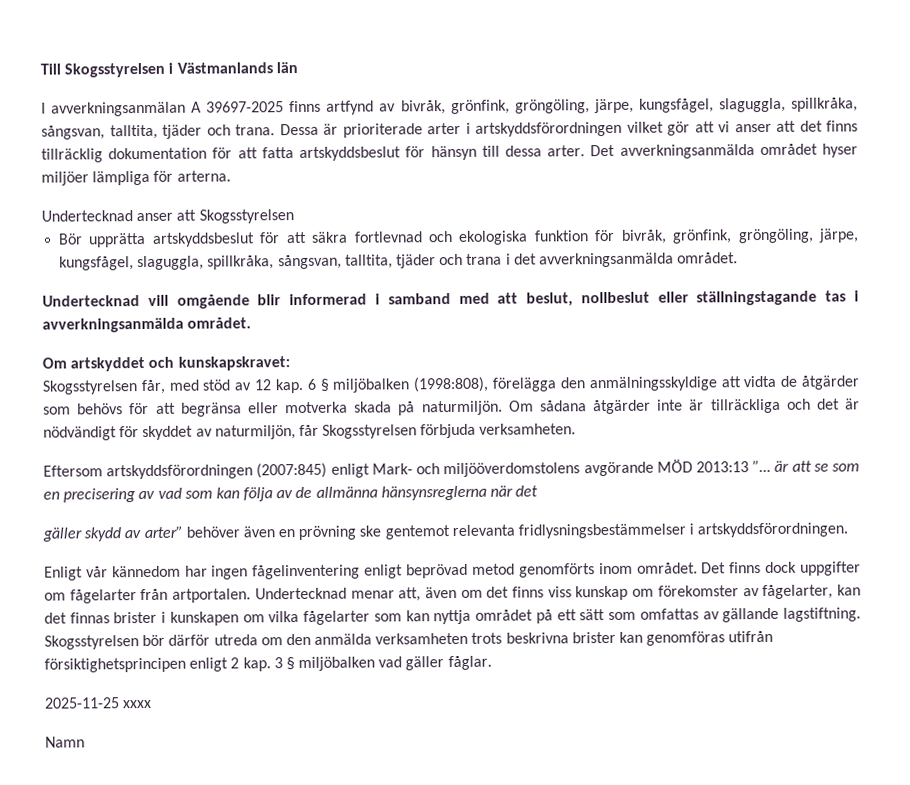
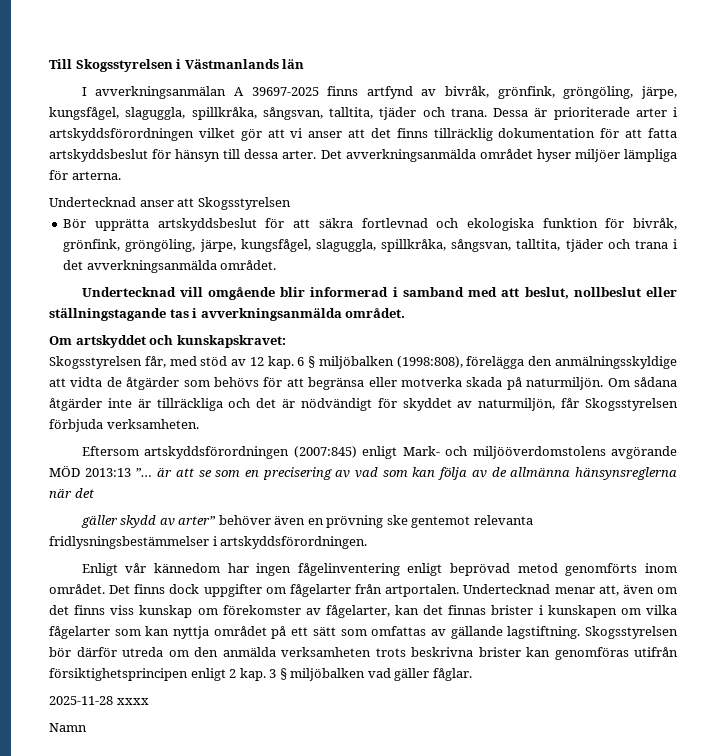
[44,697,120,709] 2025-11-25 -> [49,696,113,705] 2025-11-28

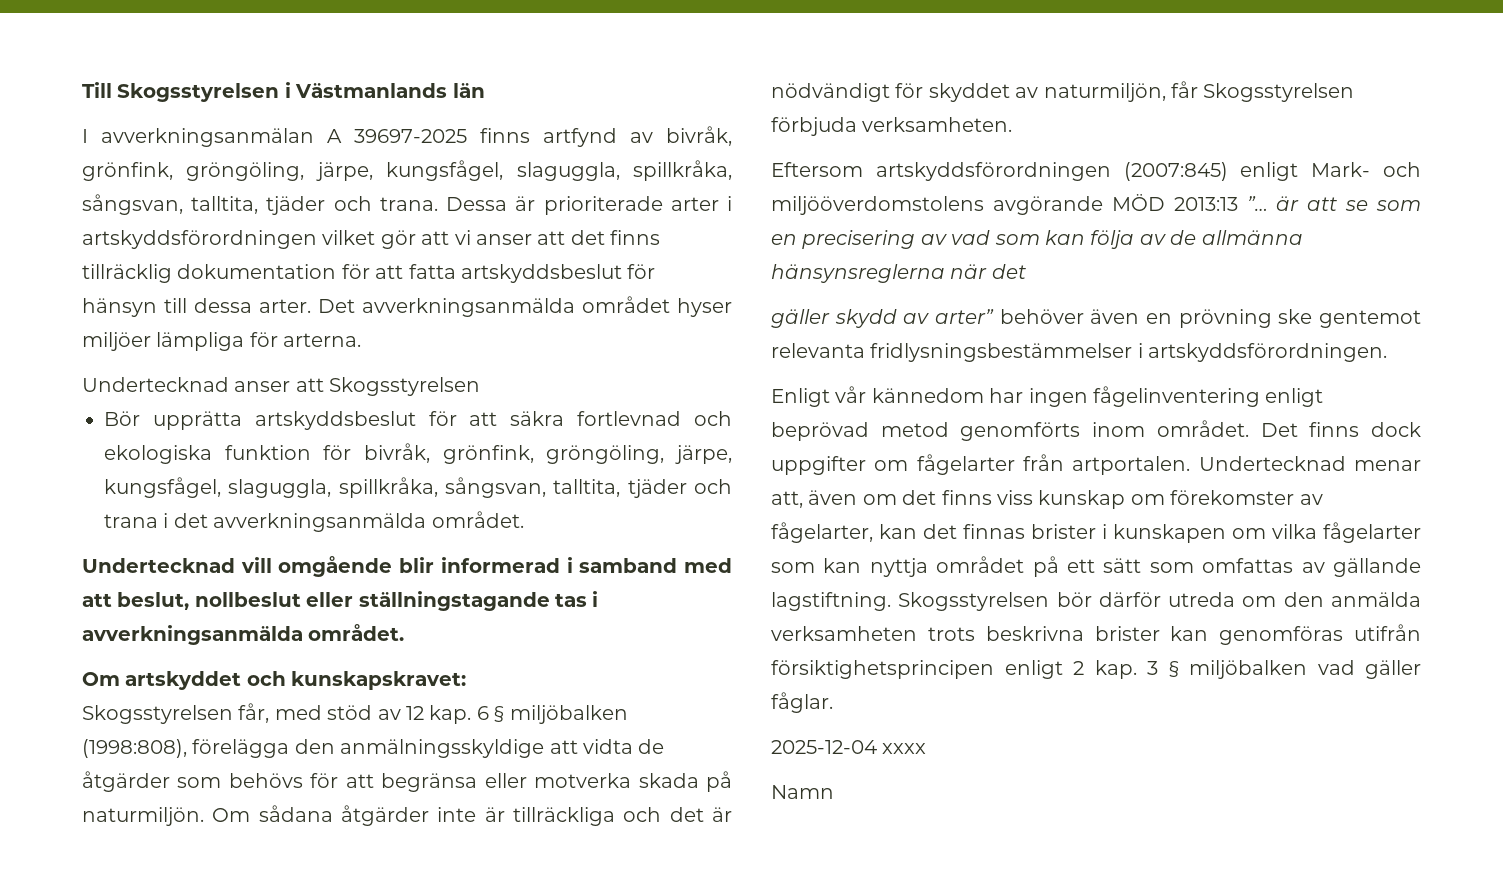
[49,696,113,705] 2025-11-28 -> [771,740,877,754] 2025-12-04

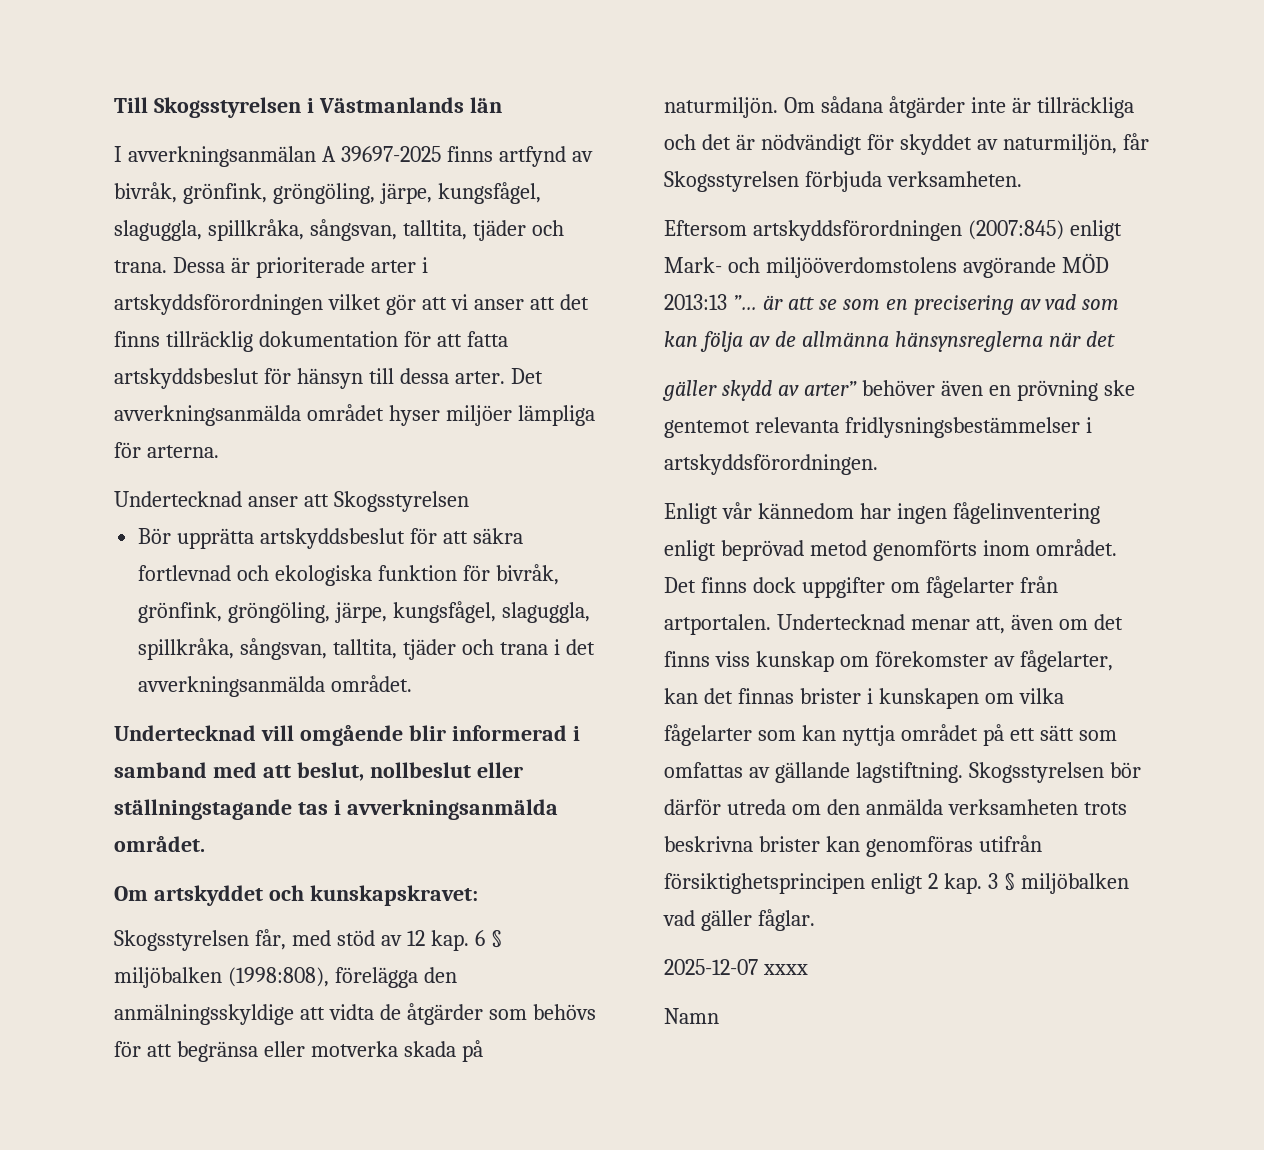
[771,740,877,754] 2025-12-04 -> [664,959,758,975] 2025-12-07

